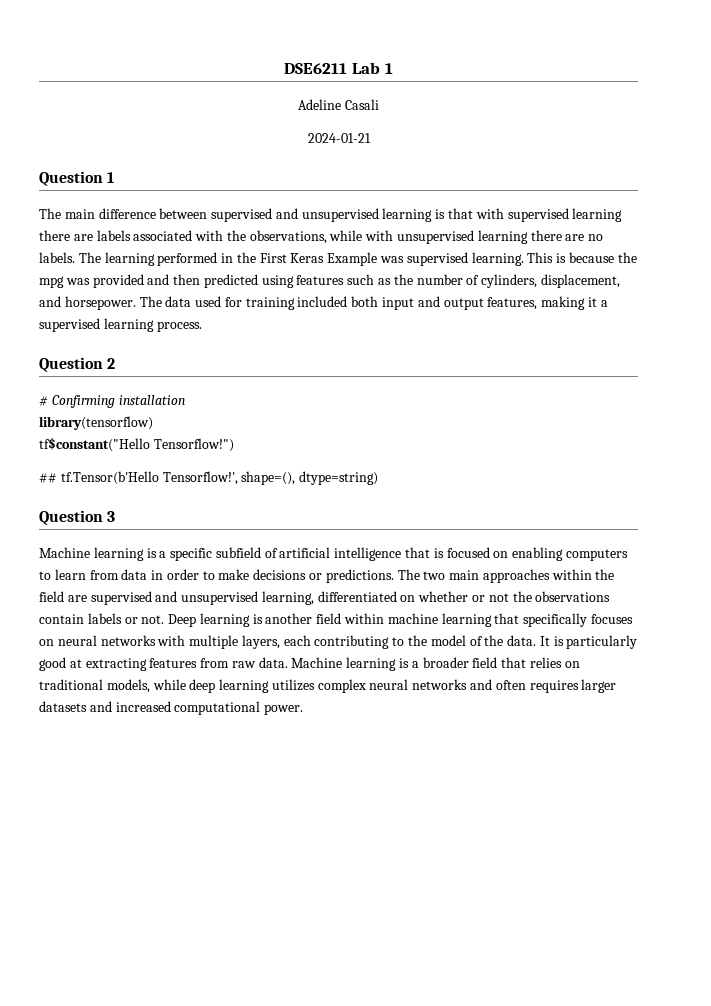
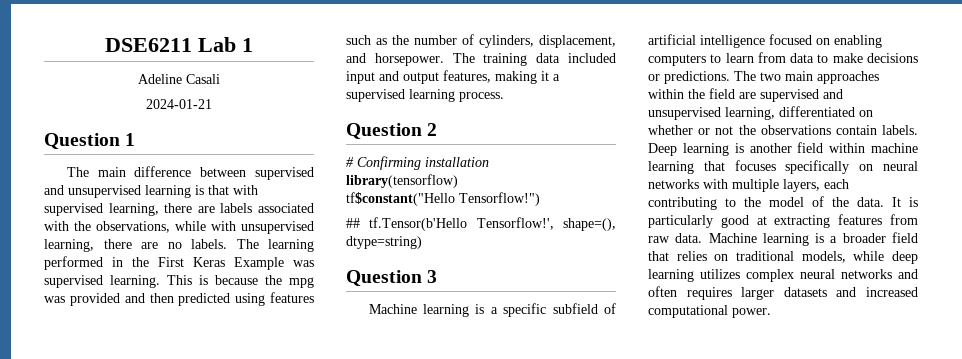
[572,208,623,222] learning -> [108,203,159,216] learning,
[477,230,528,244] learning -> [44,239,94,252] learning,
[165,296,379,310] data used for training included both -> [483,53,616,66] training data included
[405,547,444,558] that is -> (765, 41) none
[151,569,199,580] in order -> (815, 58) none
[87,613,165,624] labels or not. -> [882,125,918,135] labels.
[523,613,633,627] specifically focuses -> [734,160,850,174] focuses specifically

